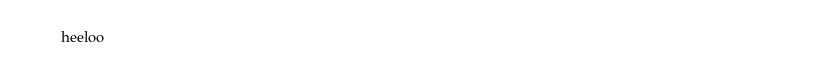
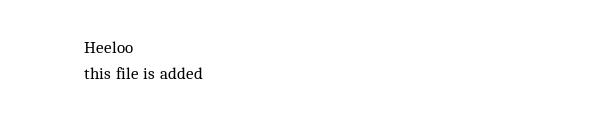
[61,31,104,43] heeloo -> [84,41,133,53] [84,67,203,79] Heeloo // this file is added

